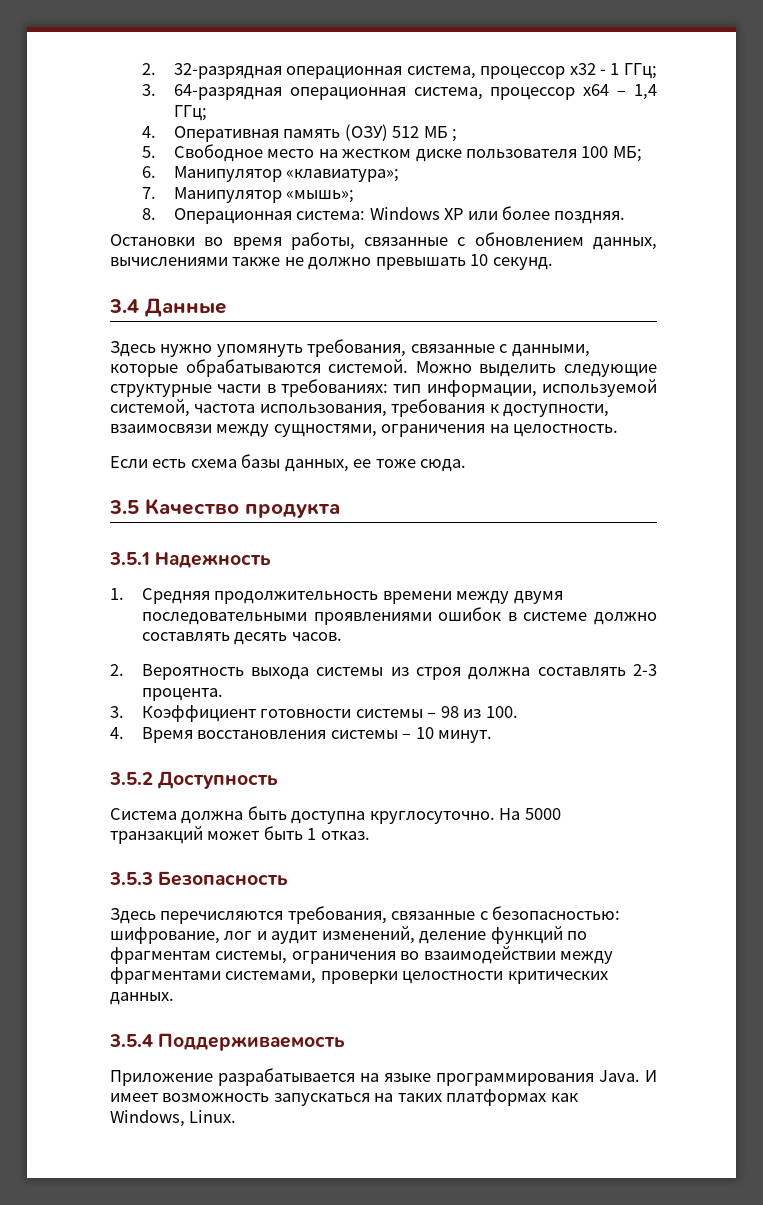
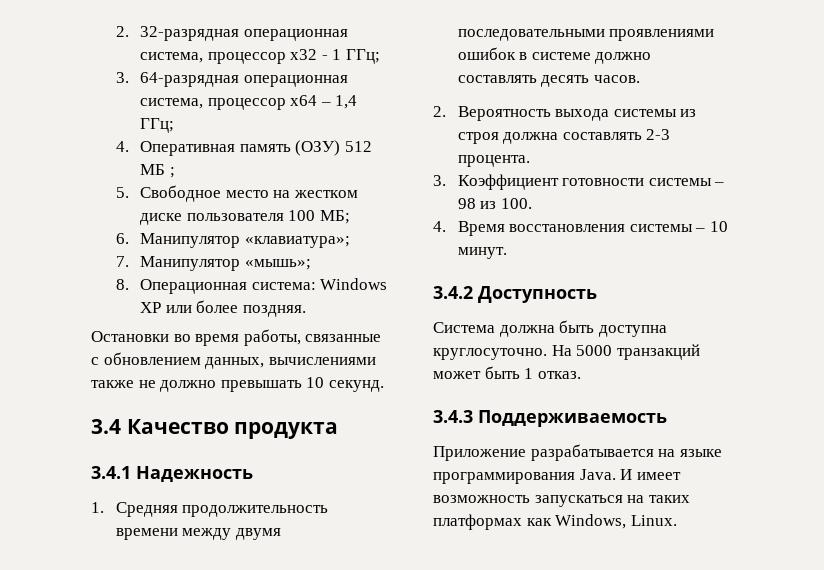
[145,298,227,317] [110,339,590,357] [110,359,658,377] [110,379,657,397] [110,399,610,417] [110,424,619,437] [110,454,467,472] [109,500,139,514] Данные // Здесь нужно упомянуть требования, связанные с данными, которые обрабатываются системой. Можно выделить следующие структурные части в требованиях: тип информации, используемой системой, частота использования, требования к доступности, взаимосвязи между сущностями, ограничения на целостность. // Если есть схема базы данных, ее тоже сюда. // 3.5 -> (121, 426) none
[109,552,150,565] 3.5.1 -> [91,466,131,479] 3.4.1
[109,772,153,785] 3.5.2 -> [433,286,473,299] 3.4.2
[109,871,289,886] [110,906,621,924] [110,926,588,944] [110,946,614,964] [110,967,608,984] [110,992,174,1005] [109,1034,153,1047] 3.5.3 Безопасность // Здесь перечисляются требования, связанные с безопасностью: шифрование, лог и аудит изменений, деление функций по фрагментам системы, ограничения во взаимодействии между фрагментами системами, проверки целостности критических данных. // 3.5.4 -> [433,410,473,423] 3.4.3

